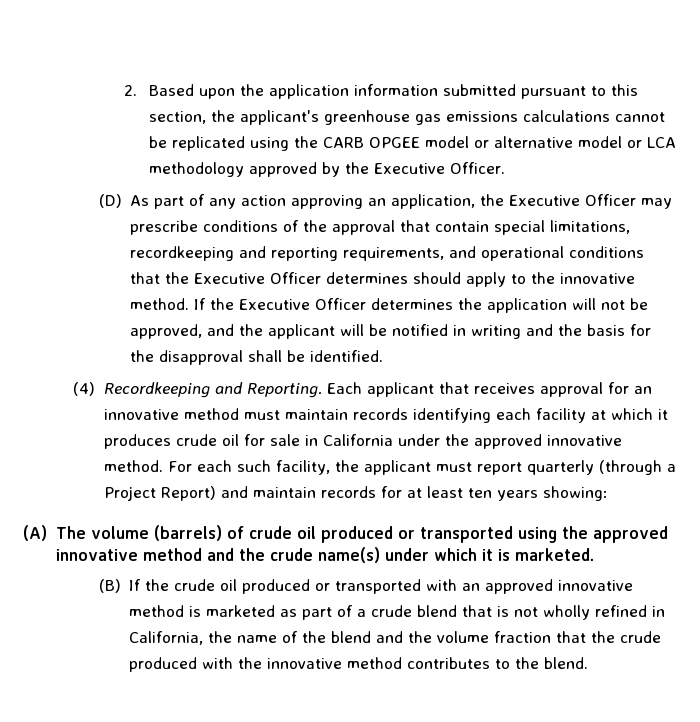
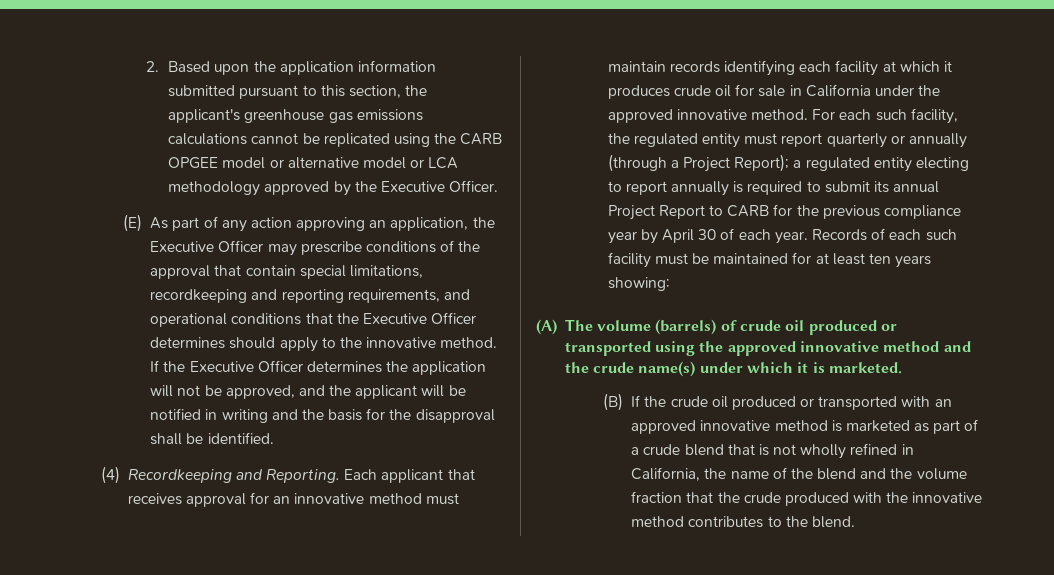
[98,194,122,208] (D) -> [123,214,143,232] (E)
[363,460,431,475] applicant -> [633,133,741,148] regulated entity
(594, 467) none -> [890,133,967,148] or annually
[160,486,376,501] Report) and maintain records -> [734,154,969,172] [607,181,940,196] [607,204,961,220] [607,228,957,244] [607,252,789,268] Report); a regulated entity electing to report annually is required to submit its annual Project Report to CARB for the previous compliance year by April 30 of each year. Records of each such facility must be maintained

